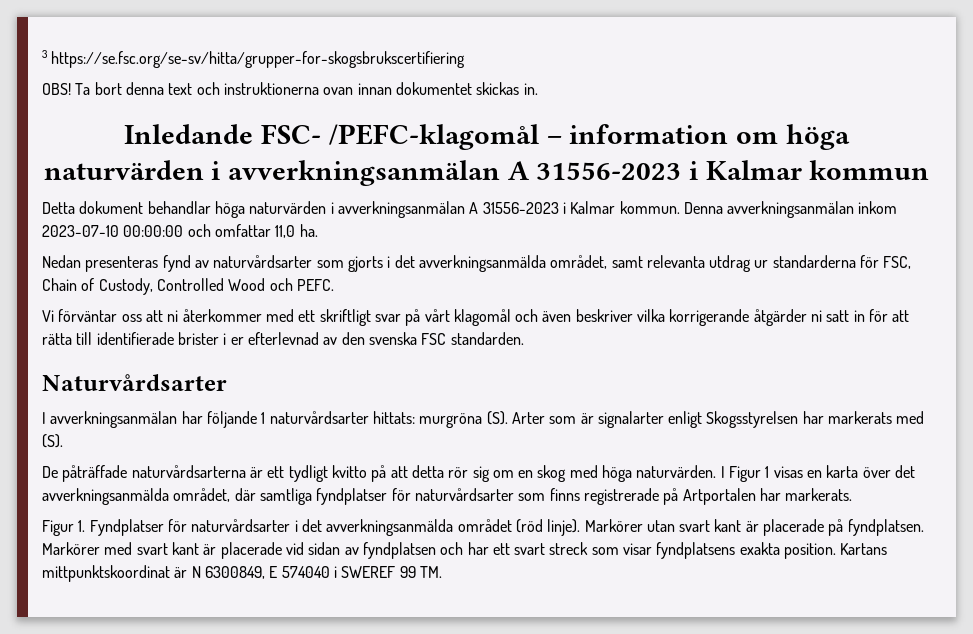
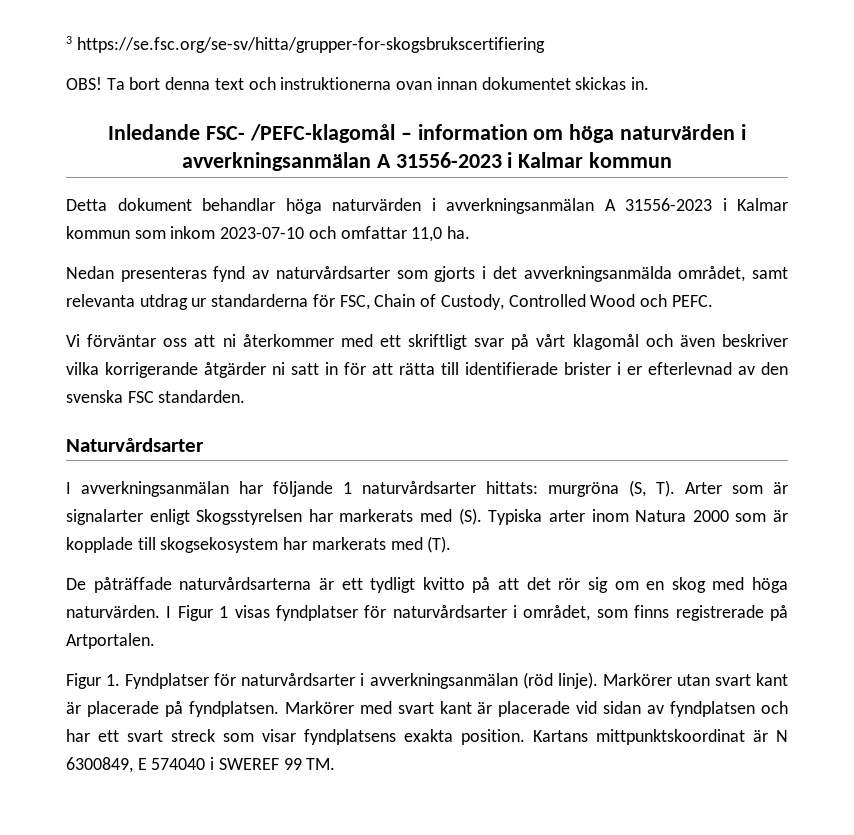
[619,201,855,218] kommun. Denna avverkningsanmälan -> [66,226,166,239] kommun som
[123,225,184,237] 00:00:00 -> (305, 233) none
[486,411,508,425] (S). -> [629,480,675,497] (S, T).
(63, 441) none -> [488,509,789,525] [66,536,452,553] Typiska arter inom Natura 2000 som är kopplade till skogsekosystem har markerats med (T).
[411,465,444,478] detta -> [526,577,551,590] det
[807,465,916,478] [42,488,312,505] en karta över det avverkningsanmälda området, där samtliga -> (270, 611) none
(514, 494) none -> [513,605,591,621] i området,
[682,488,853,505] Artportalen har markerats. -> [66,633,155,649] Artportalen.
[301,519,512,536] det avverkningsanmälda området -> [369,673,518,689] avverkningsanmälan

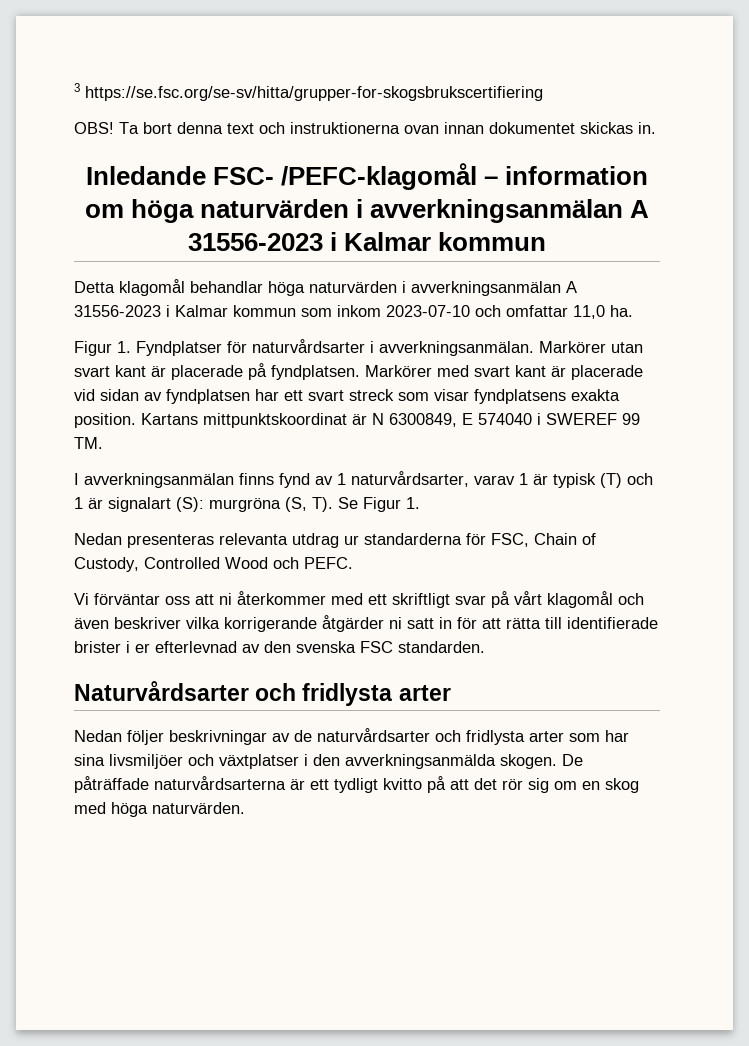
[117,198,192,211] dokument -> [119,279,185,296] klagomål
[66,266,789,282] Nedan presenteras fynd av naturvårdsarter som gjorts i det avverkningsanmälda området, samt -> [74,339,643,356] [74,363,643,380] [74,389,620,404] [74,413,640,428] [74,437,103,449] [74,471,653,488] [74,497,420,512] [74,533,214,548] Figur 1. Fyndplatser för naturvårdsarter i avverkningsanmälan. Markörer utan svart kant är placerade på fyndplatsen. Markörer med svart kant är placerade vid sidan av fyndplatsen har ett svart streck som visar fyndplatsens exakta position. Kartans mittpunktskoordinat är N 6300849, E 574040 i SWEREF 99 TM. // I avverkningsanmälan finns fynd av 1 naturvårdsarter, varav 1 är typisk (T) och 1 är signalart (S): murgröna (S, T). Se Figur 1. // Nedan presenteras
[66,480,788,497] [66,508,789,525] [66,536,452,553] // I avverkningsanmälan har följande 1 naturvårdsarter hittats: murgröna (S, T). Arter som är signalarter enligt Skogsstyrelsen har markerats med (S). Typiska arter inom Natura 2000 som är kopplade till skogsekosystem har markerats med (T). // -> [255,683,451,706] [74,728,629,745] [74,754,557,769] och fridlysta arter // Nedan följer beskrivningar av de naturvårdsarter och fridlysta arter som har sina livsmiljöer och växtplatser i den avverkningsanmälda skogen.
[166,605,788,621] [66,633,155,649] [66,672,789,689] [66,701,789,717] [66,729,788,745] [66,757,336,773] I Figur 1 visas fyndplatser för naturvårdsarter i området, som finns registrerade på Artportalen. // Figur 1. Fyndplatser för naturvårdsarter i avverkningsanmälan (röd linje). Markörer utan svart kant är placerade på fyndplatsen. Markörer med svart kant är placerade vid sidan av fyndplatsen och har ett svart streck som visar fyndplatsens exakta position. Kartans mittpunktskoordinat är N 6300849, E 574040 i SWEREF 99 TM. -> (245, 808) none

